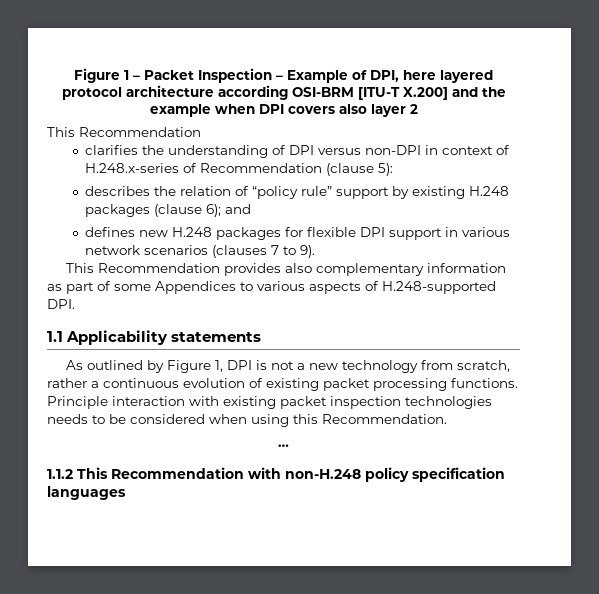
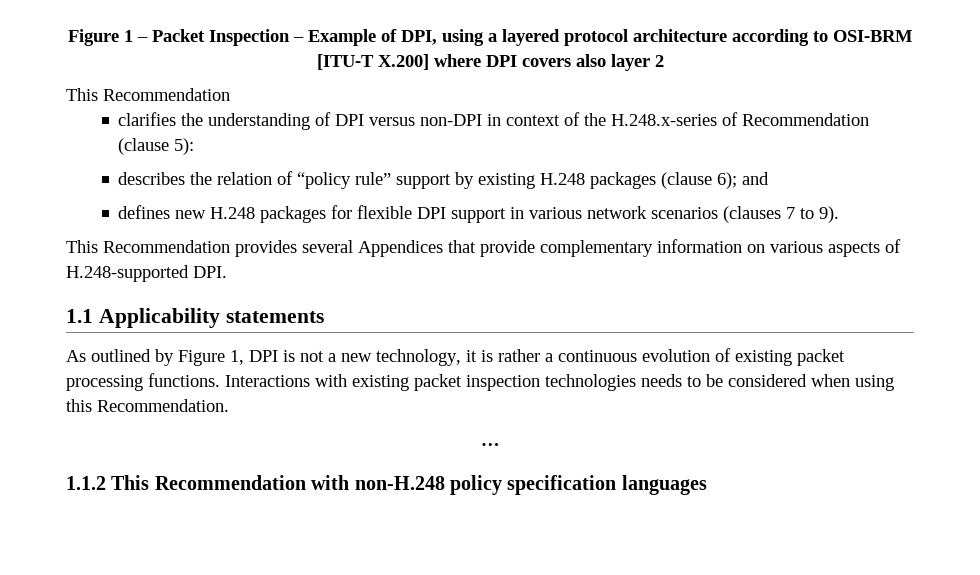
[403,70,436,80] here -> [442,29,497,46] using a
(288, 92) none -> [813,31,828,42] to
[451,87,506,97] [149,104,255,117] and the example when -> [433,54,481,67] where
(511, 150) none -> [584,113,607,126] the
[284,263,506,276] [47,281,253,294] also complementary information as part of some Appendices to -> [302,239,765,257] several Appendices that provide complementary information on
[341,360,510,373] technology from scratch, -> [376,349,493,366] technology, it is
[47,396,185,409] Principle interaction -> [225,375,310,387] Interactions

